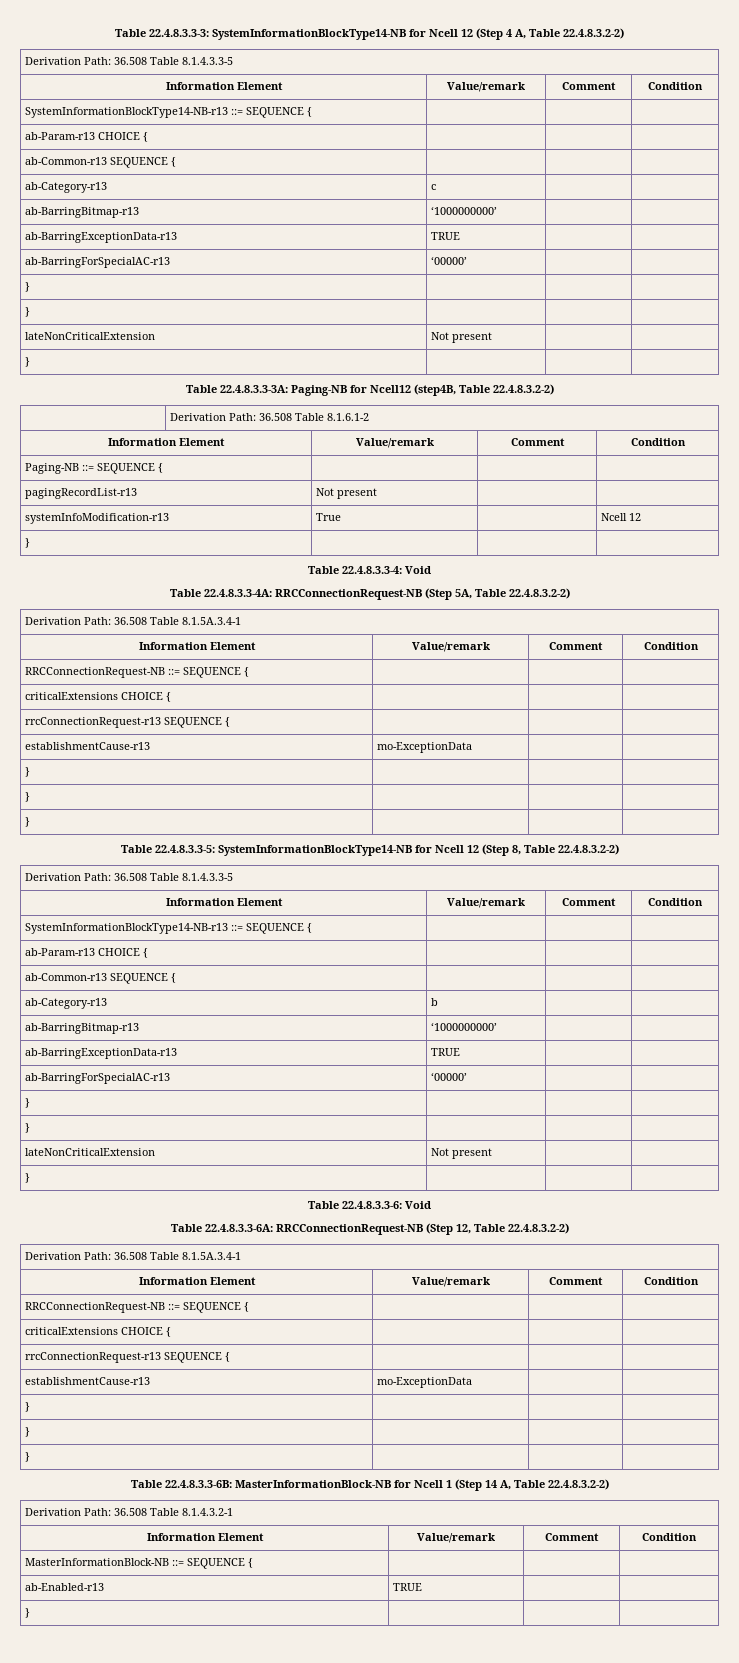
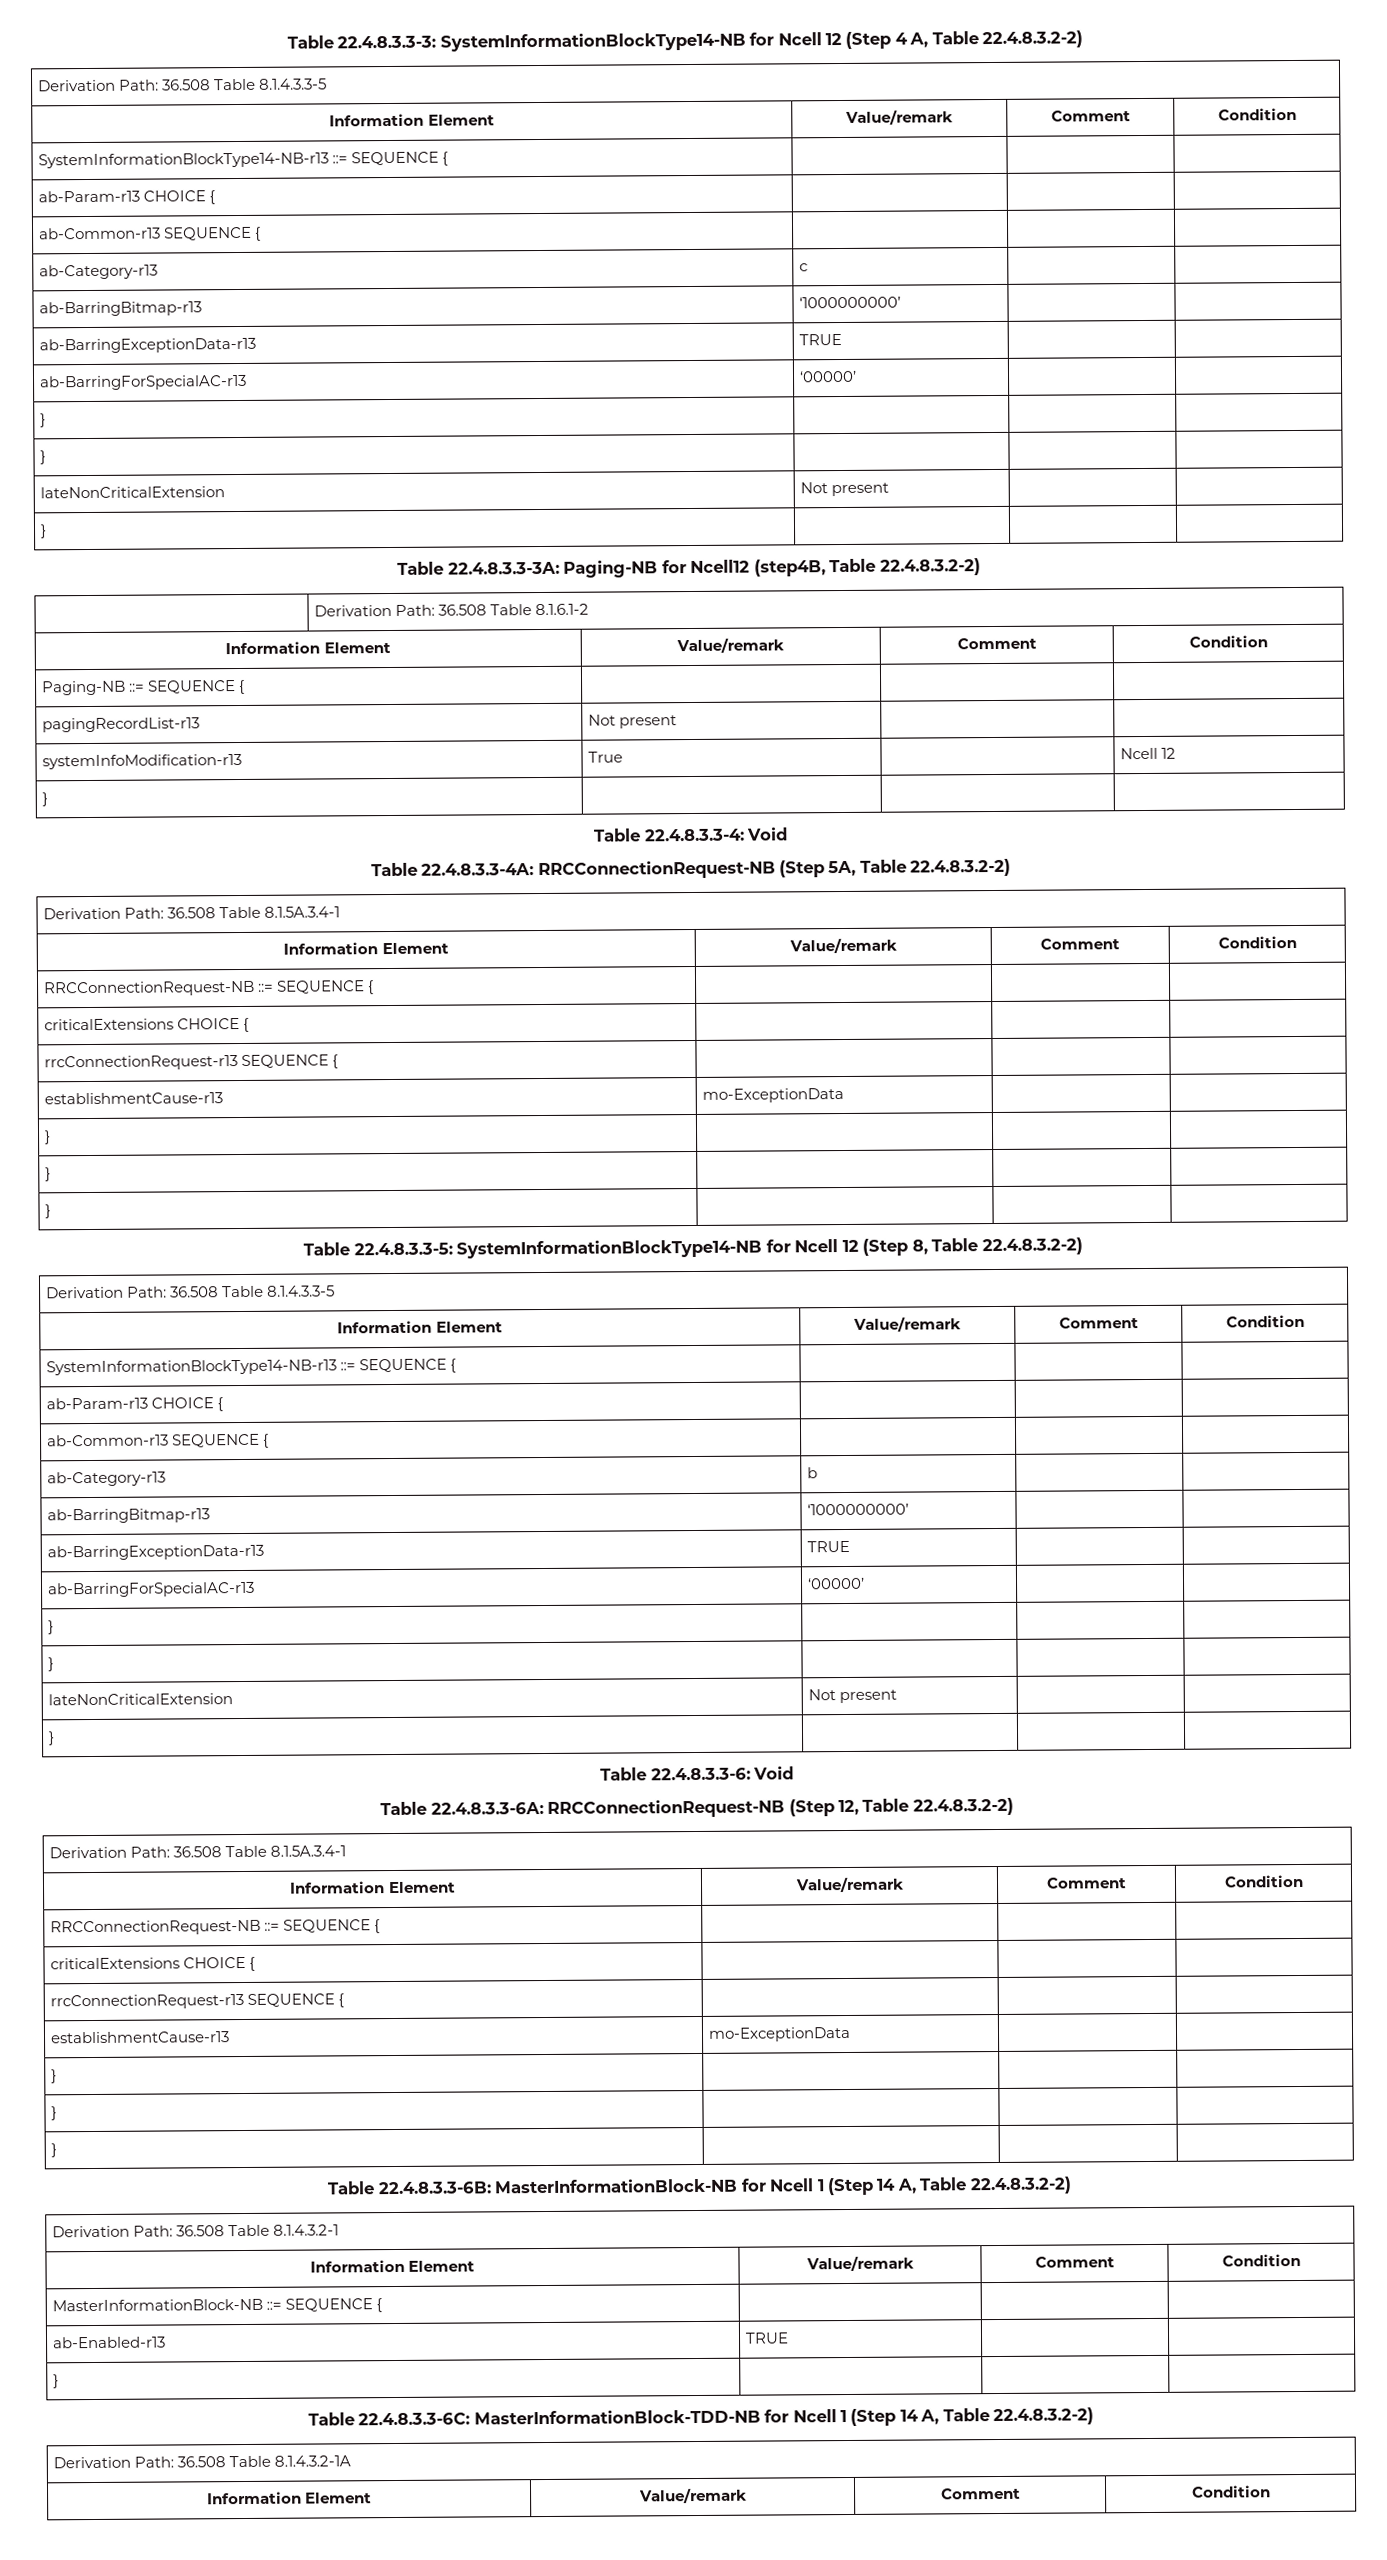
(30, 1613) none -> [307,2407,1095,2426] [52,2455,352,2469] [206,2491,373,2505] [638,2487,747,2504] [940,2487,1021,2500] [1191,2485,1271,2498] // Table 22.4.8.3.3-6C: MasterInformationBlock-TDD-NB for Ncell 1 (Step 14 A, Table 22.4.8.3.2-2) // Derivation Path: 36.508 Table 8.1.4.3.2-1A // Information Element | Value/remark | Comment | Condition

